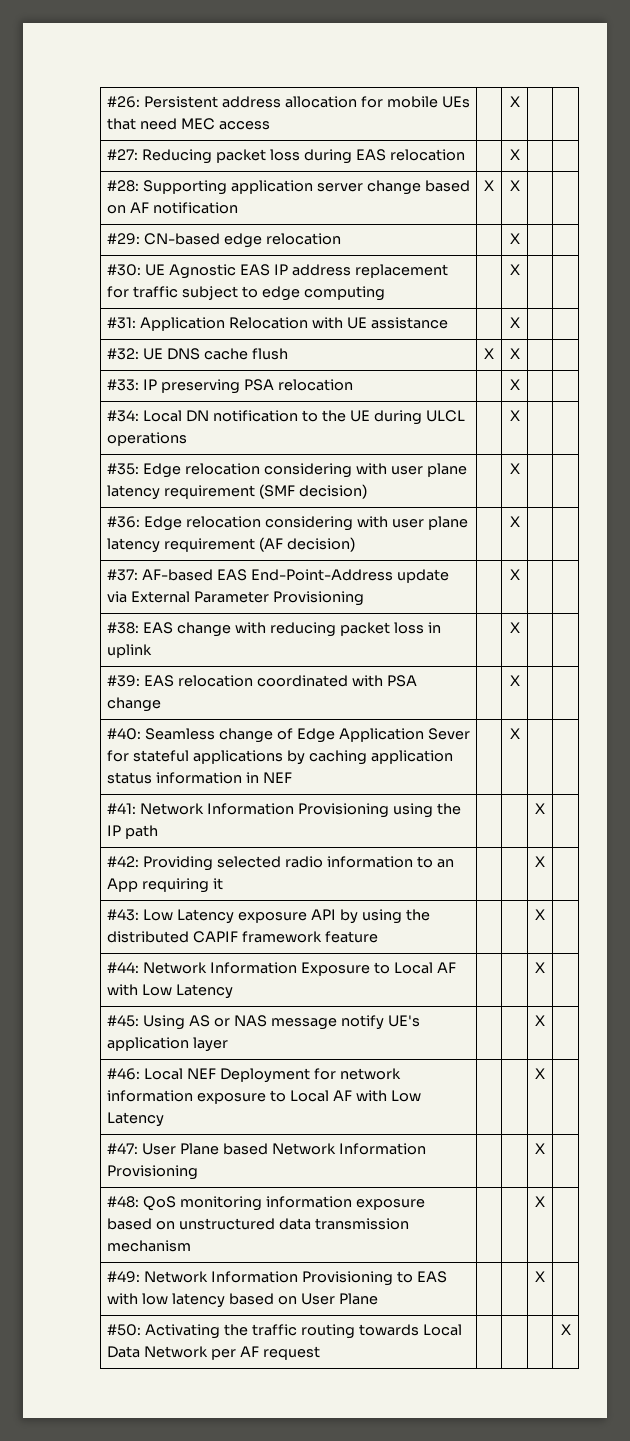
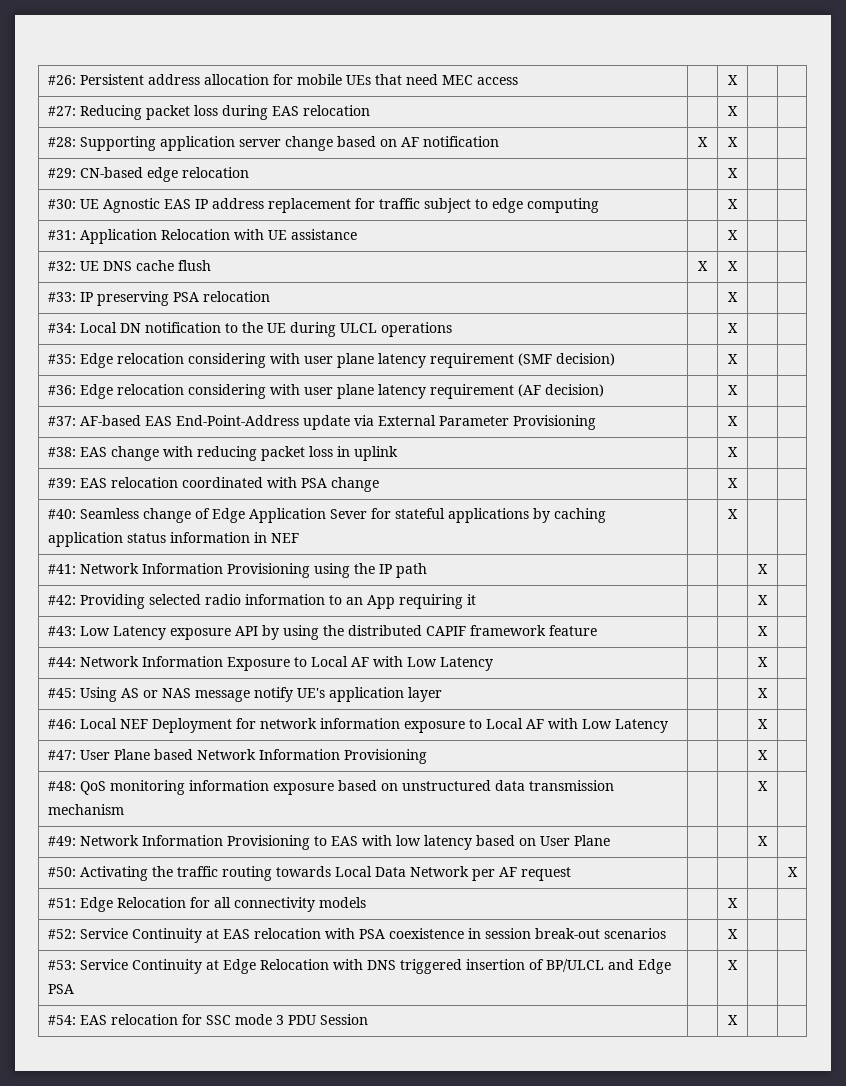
(571, 1329) none -> [47,897,366,912] [728,898,738,908] [47,928,666,943] [728,929,738,939] [47,959,671,974] [47,984,74,994] [728,960,738,970] [47,1014,368,1025] [728,1015,738,1025] // #51: Edge Relocation for all connectivity models | | X | | // #52: Service Continuity at EAS relocation with PSA coexistence in session break-out scenarios | | X | | // #53: Service Continuity at Edge Relocation with DNS triggered insertion of BP/ULCL and Edge PSA | | X | | // #54: EAS relocation for SSC mode 3 PDU Session | | X | |

